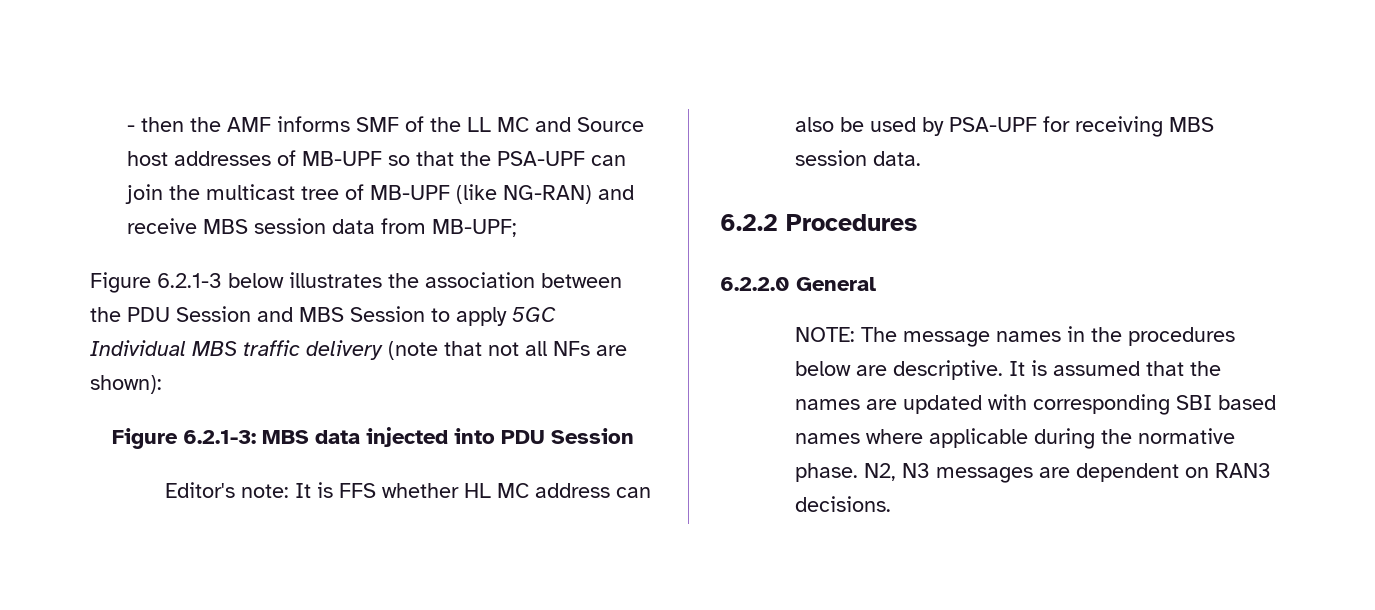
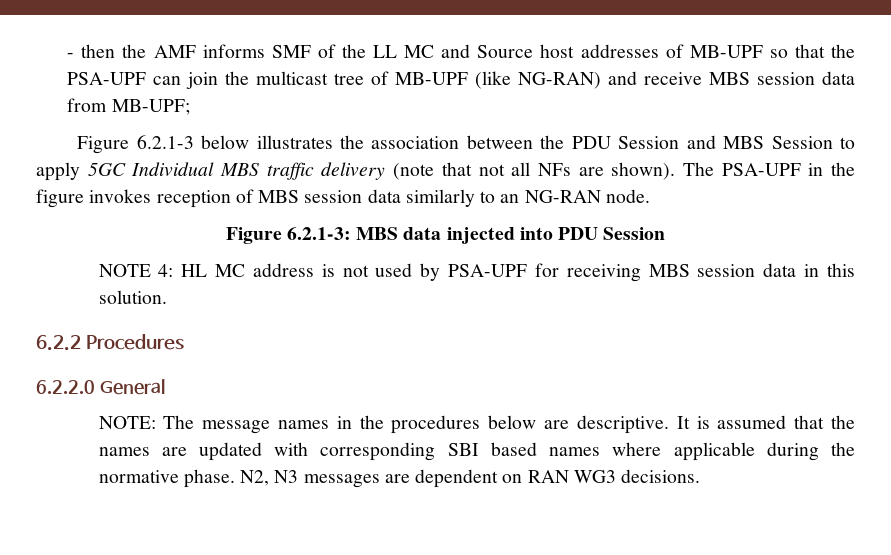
[90,375,162,394] shown): -> [611,162,855,180] [36,189,650,208] shown). The PSA-UPF in the figure invokes reception of MBS session data similarly to an NG-RAN node.
[164,482,651,498] [794,117,864,132] Editor's note: It is FFS whether HL MC address can also be -> [98,263,369,277] NOTE 4: HL MC address is not
[872,151,921,166] data. -> [763,263,856,277] [98,290,167,304] data in this solution.
[1214,463,1271,478] RAN3 -> [527,470,616,483] RAN WG3

